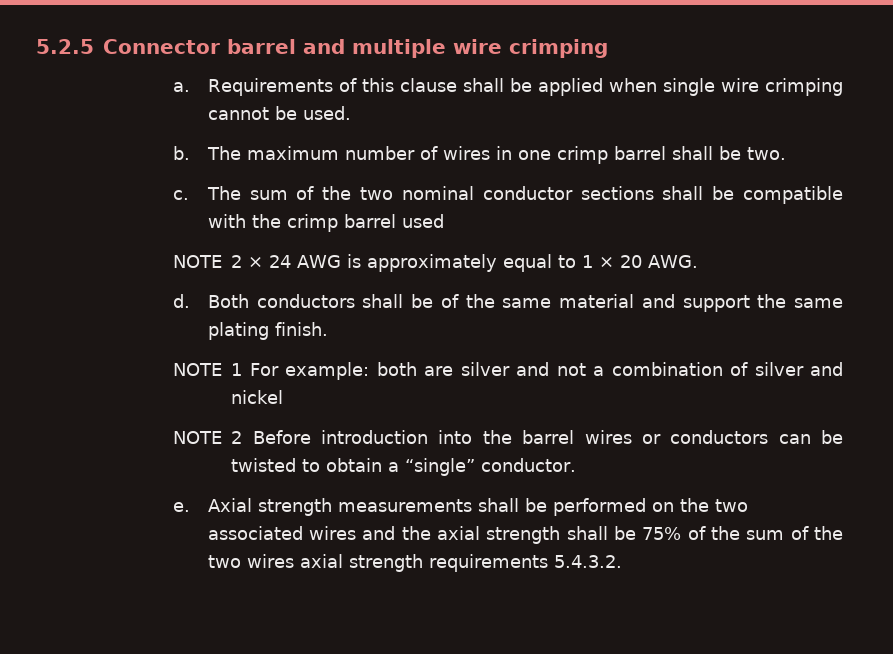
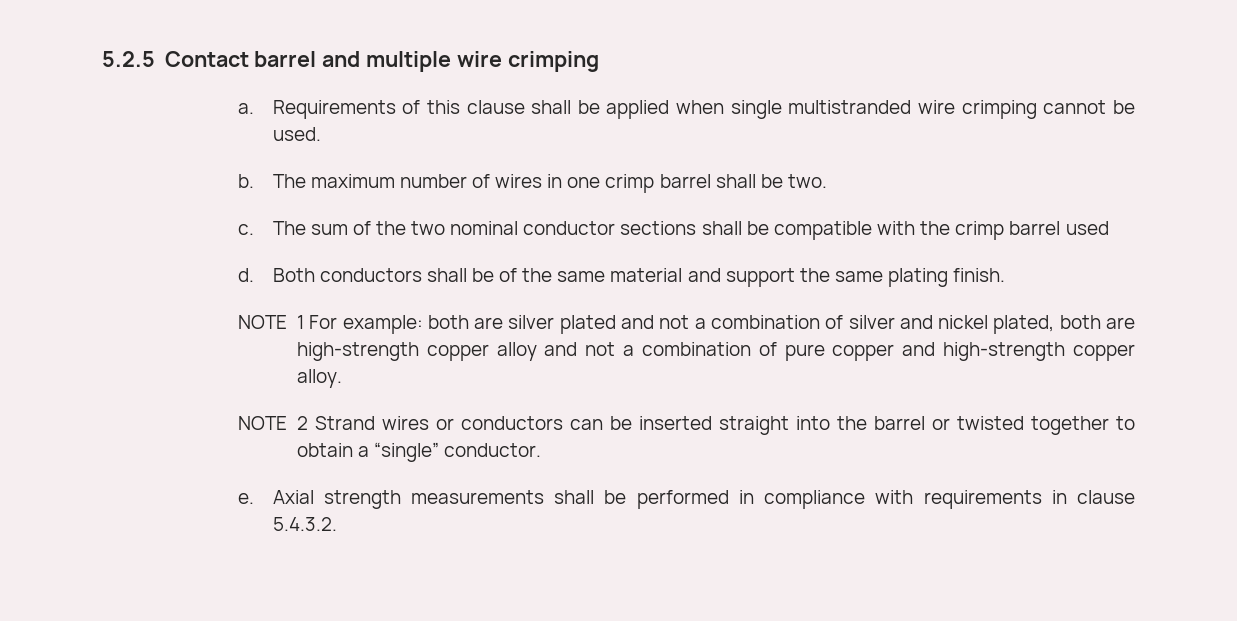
[103,39,220,54] Connector -> [164,51,249,67] Contact
(715, 87) none -> [788,100,912,114] multistranded
[173,254,699,272] // NOTE 2 × 24 AWG is approximately equal to 1 × 20 AWG. -> (1109, 228) none
(510, 369) none -> [559,315,616,334] plated
[173,430,575,444] // NOTE 2 Before introduction into the barrel -> [993,315,1135,334] [296,342,1135,361] [296,369,342,388] [238,416,375,430] plated, both are high-strength copper alloy and not a combination of pure copper and high-strength copper alloy. // NOTE 2 Strand
[231,458,297,472] twisted -> [638,416,1109,435] inserted straight into the barrel or twisted together
[651,498,748,512] [207,526,844,544] [207,554,548,572] on the two associated wires and the axial strength shall be 75% of the sum of the two wires axial strength requirements -> [738,490,1136,509] in compliance with requirements in clause

